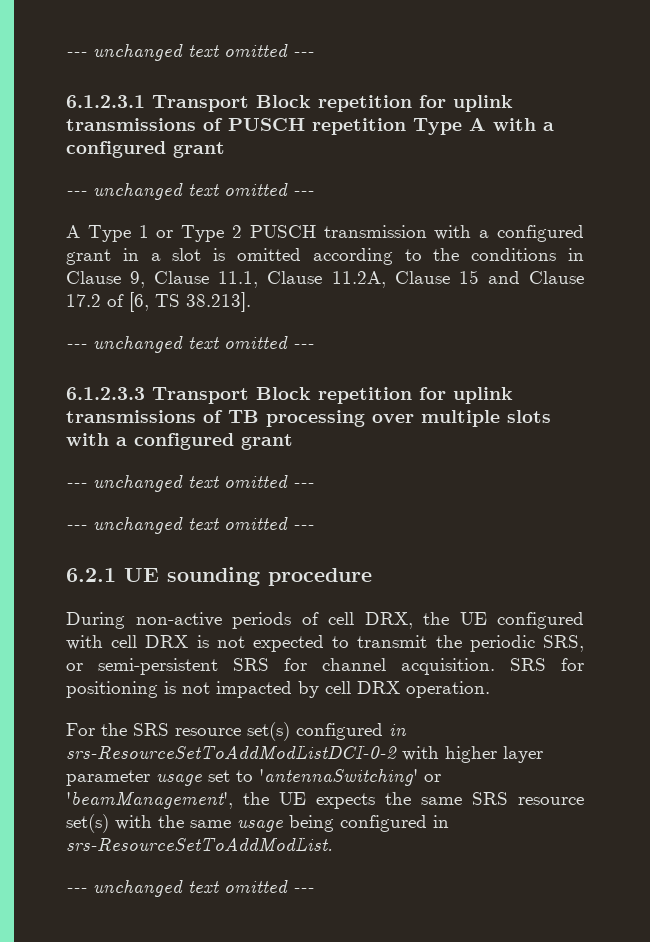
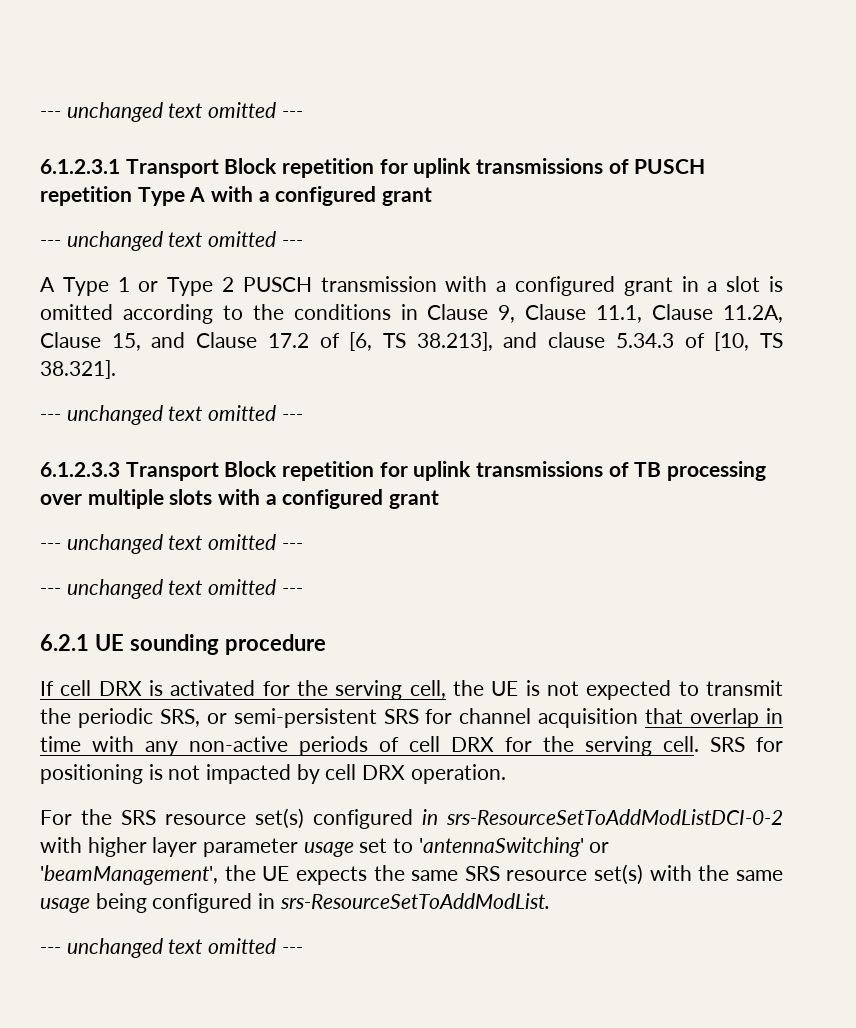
[458,270,479,284] 15 -> [111,333,141,351] 15,
[186,292,251,312] 38.213]. -> [416,332,783,351] [40,360,116,379] 38.213], and clause 5.34.3 of [10, TS 38.321].
[66,612,584,629] [66,635,189,650] During non-active periods of cell DRX, the UE configured with cell DRX -> [40,680,519,700] If cell DRX is activated for the serving cell, the UE
[401,658,495,675] acquisition. -> [538,708,783,728] [40,736,699,756] acquisition that overlap in time with any non-active periods of cell DRX for the serving cell.

